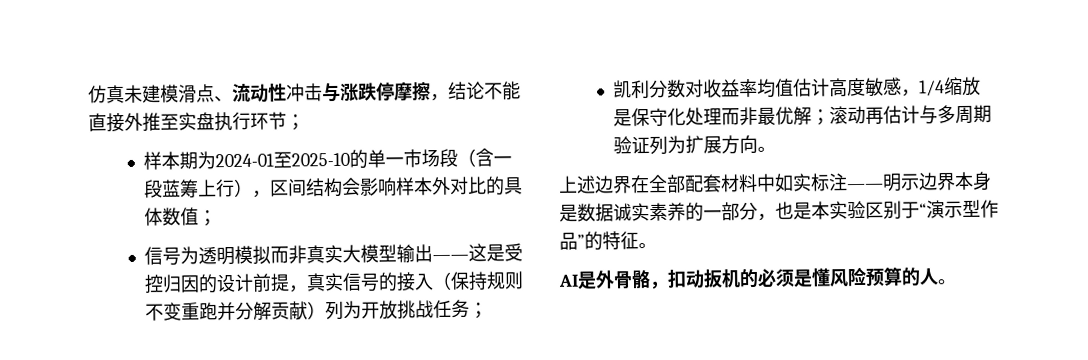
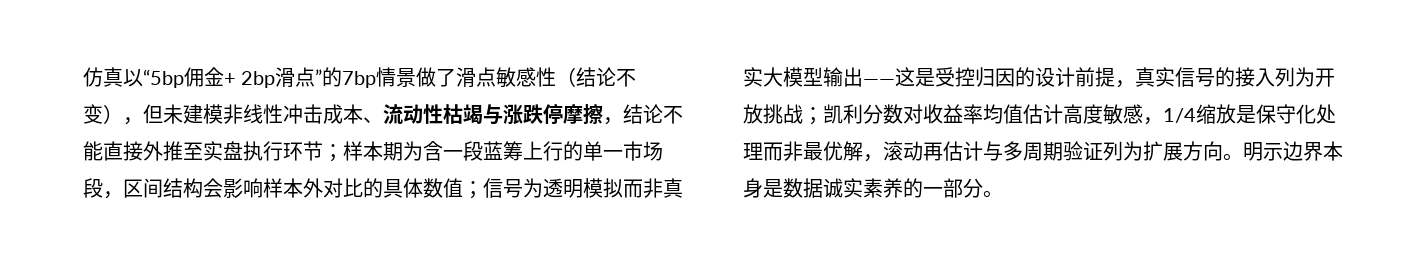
[124,84,215,104] 未建模滑点 -> [123,67,637,88] [83,104,363,125] 以“5bp佣金+ 2bp滑点”的7bp情景做了滑点敏感性（结论不变），但未建模非线性冲击成本
[286,83,323,102] 冲击 -> [443,104,483,124] 枯竭
(305, 122) // -> (343, 153) none
[215,148,477,169] 2024-01至2025-10的单一市场段（ -> (423, 151) none
[233,178,254,197] ） -> [563,141,663,161] [83,178,103,198] 的单一市场段
(218, 218) // -> (483, 190) none
[432,271,525,291] [145,301,327,321] （保持规则不变重跑并分解贡献） -> (1275, 77) none
[433,299,489,319] 任务； // -> [803,107,823,125] ；
[811,109,831,126] ； -> [863,154,883,162] ，
[558,173,884,194] // 上述边界在全部配套材料中如实标注—— -> (1243, 157) none
[757,199,999,221] [559,231,657,251] [558,266,939,290] ，也是本实验区别于“演示型作品”的特征。 // AI是外骨骼，扣动扳机的必须是懂风险预算的人 -> (983, 188) none

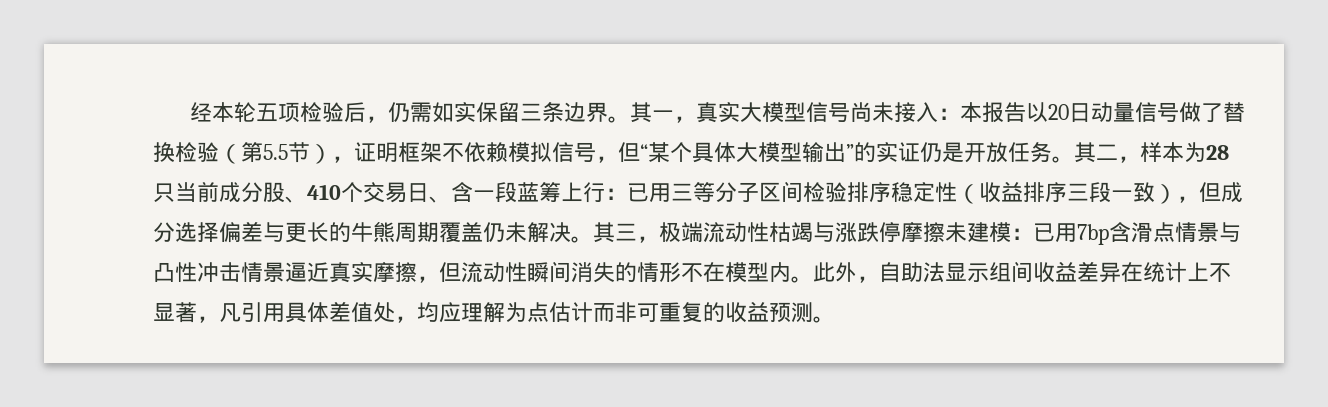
[83,67,637,88] [83,104,383,125] 仿真以“5bp佣金+ 2bp滑点”的7bp情景做了滑点敏感性（结论不变），但未建模非线性冲击成本、 -> [190,102,1246,123] [153,142,1229,164] [153,181,1243,204] [153,221,703,243] 经本轮五项检验后，仍需如实保留三条边界。其一，真实大模型信号尚未接入：本报告以20日动量信号做了替换检验（第5.5节），证明框架不依赖模拟信号，但“某个具体大模型输出”的实证仍是开放任务。其二，样本为28只当前成分股、410个交易日、含一段蓝筹上行：已用三等分子区间检验排序稳定性（收益排序三段一致），但成分选择偏差与更长的牛熊周期覆盖仍未解决。其三，极端
[603,104,683,125] [83,141,663,162] [83,178,683,199] [743,67,1335,88] [743,104,1336,125] [743,141,1343,162] [743,178,983,198] ，结论不能直接外推至实盘执行环节；样本期为含一段蓝筹上行的单一市场段，区间结构会影响样本外对比的具体数值；信号为透明模拟而非真实大模型输出——这是受控归因的设计前提，真实信号的接入列为开放挑战；凯利分数对收益率均值估计高度敏感，1/4缩放是保守化处理而非最优解，滚动再估计与多周期验证列为扩展方向。明示边界本身是数据诚实素养的一部分 -> [945,222,1241,245] [153,261,1231,283] [153,301,813,323] 未建模：已用7bp含滑点情景与凸性冲击情景逼近真实摩擦，但流动性瞬间消失的情形不在模型内。此外，自助法显示组间收益差异在统计上不显著，凡引用具体差值处，均应理解为点估计而非可重复的收益预测

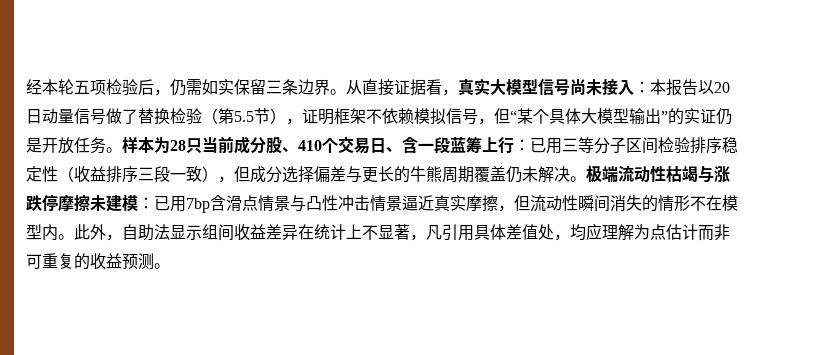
[630,102,675,123] 其一 -> [346,79,442,96] 从直接证据看
[1074,142,1140,163] 其二， -> (122, 150) none
[593,222,659,243] 其三， -> (586, 179) none

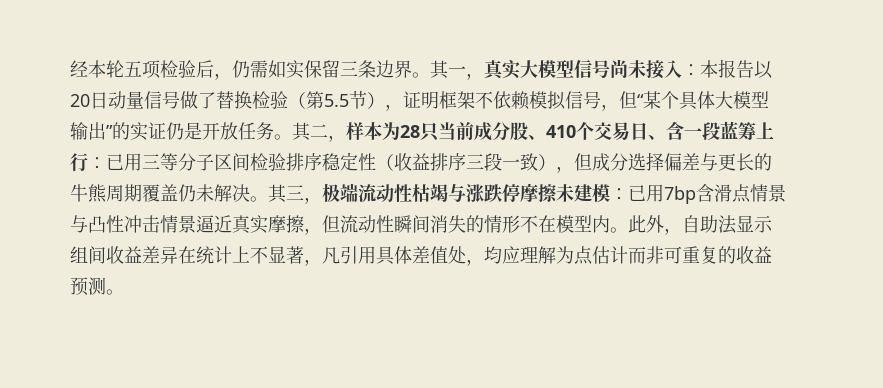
[346,79,442,96] 从直接证据看 -> [430,60,466,79] 其一
(122, 150) none -> [292,122,346,142] 其二，
(586, 179) none -> [268,184,322,204] 其三，

